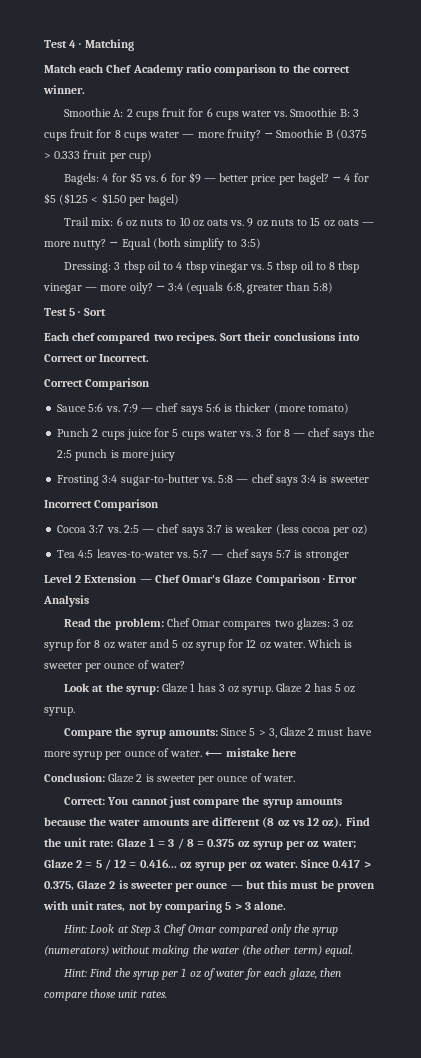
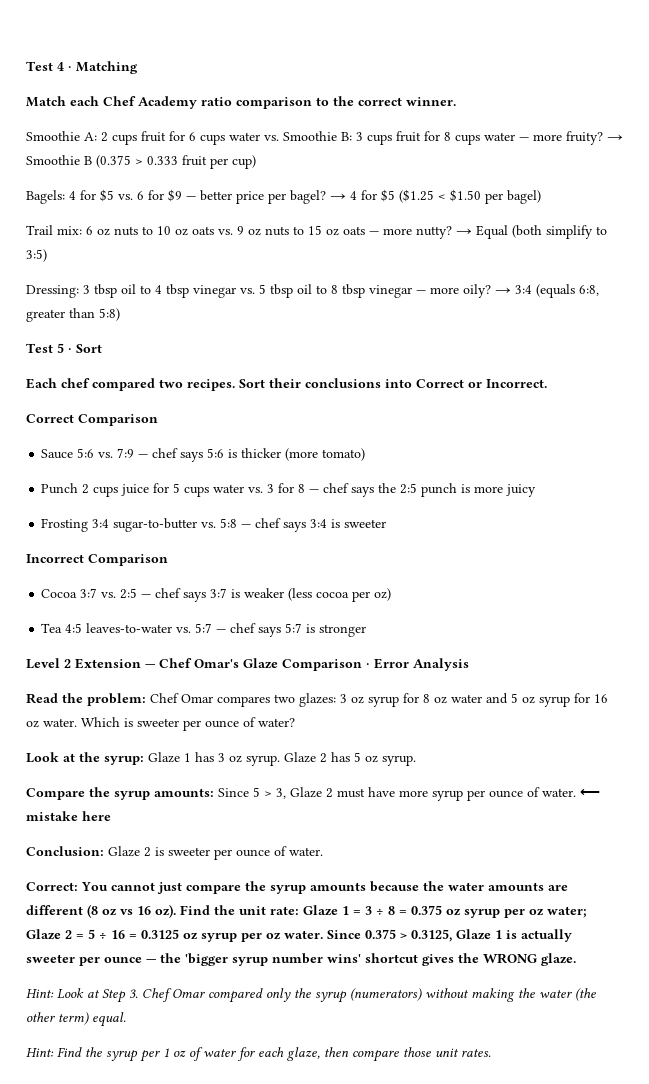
[246,639,257,648] 12 -> [594,694,608,703] 16
[307,817,320,826] 12 -> [137,906,151,915] 16
[177,838,184,849] / -> [376,909,384,915] ÷
[104,859,177,870] / 12 = 0.416... -> [99,929,179,939] ÷ 16 = 0.3125
[332,859,371,868] [44,880,375,892] [43,901,287,913] 0.417 > 0.375, Glaze 2 is sweeter per ounce — but this must be proven with unit rates, not by comparing 5 > 3 alone. -> [365,929,572,942] [26,953,576,966] 0.375 > 0.3125, Glaze 1 is actually sweeter per ounce — the 'bigger syrup number wins' shortcut gives the WRONG glaze.

